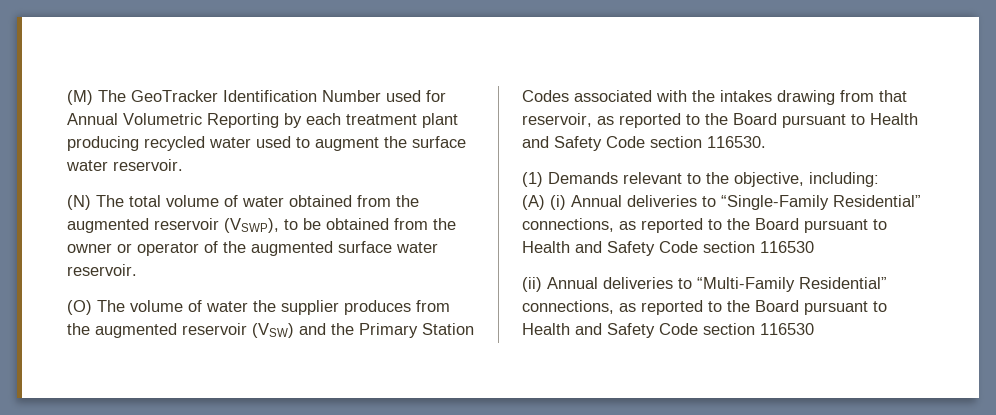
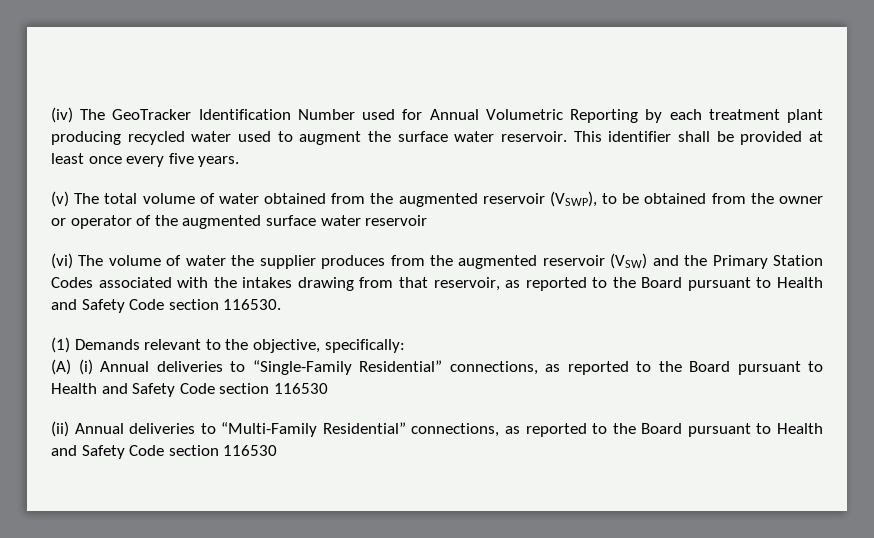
[67,90,93,105] (M) -> [51,107,73,123] (iv)
[67,195,91,210] // (N) -> [573,131,823,145] [51,153,240,167] [51,191,69,207] This identifier shall be provided at least once every five years. // (v)
[67,264,137,276] [67,300,92,315] reservoir. // (O) -> [365,215,428,226] [51,253,73,269] reservoir // (vi)
[809,172,879,187] including: -> [324,339,405,353] specifically:

